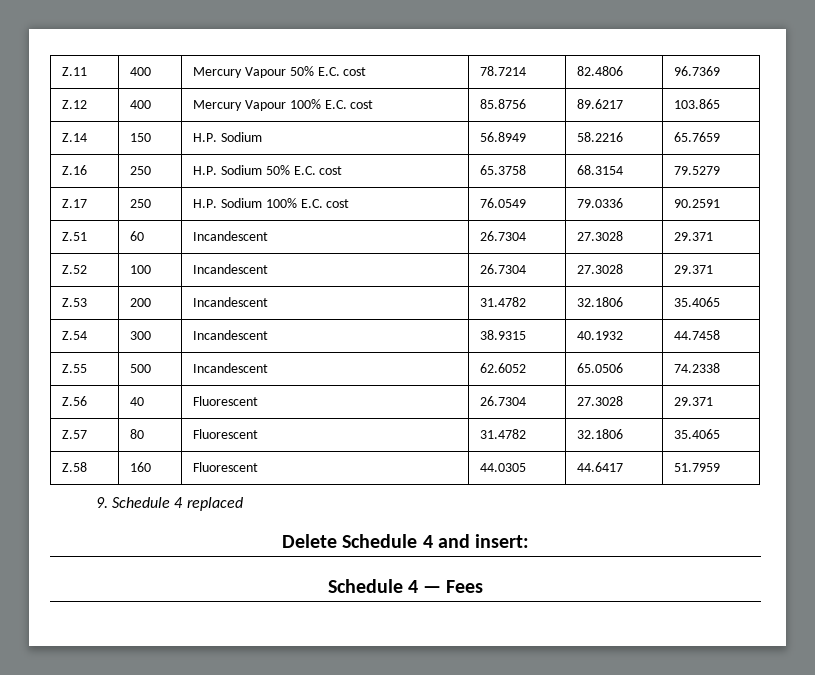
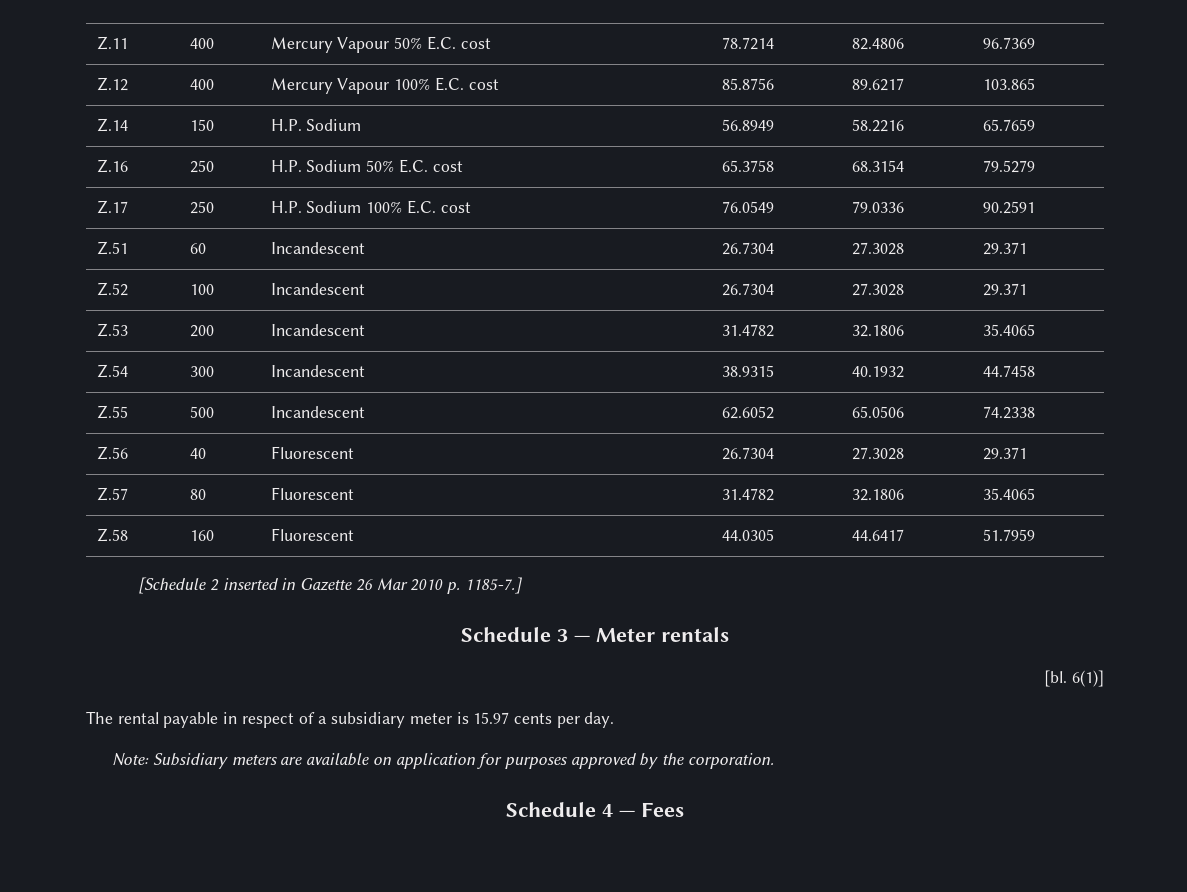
[96,497,243,511] [281,534,530,548] 9. Schedule 4 replaced // Delete Schedule 4 and insert: -> [138,577,522,594] [461,627,729,642] [1044,670,1104,687] [86,711,615,728] [112,753,774,769] [Schedule 2 inserted in Gazette 26 Mar 2010 p. 1185-7.] // Schedule 3 — Meter rentals // [bl. 6(1)] // The rental payable in respect of a subsidiary meter is 15.97 cents per day. // Note: Subsidiary meters are available on application for purposes approved by the corporation.

